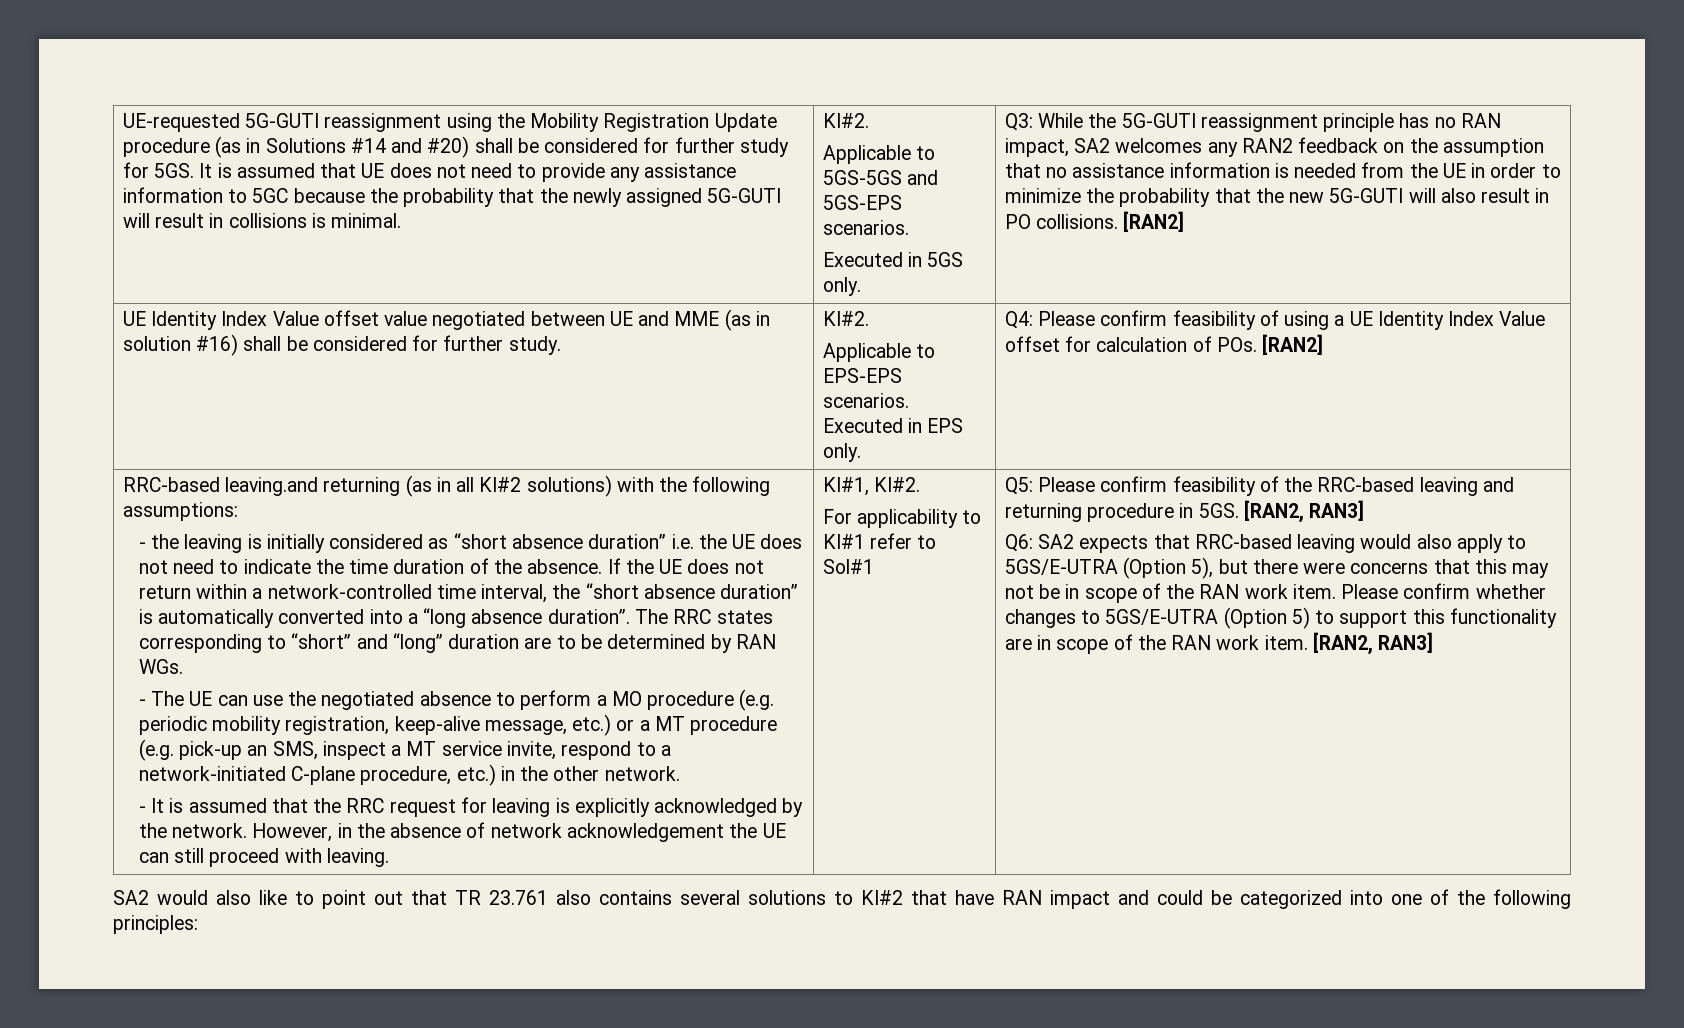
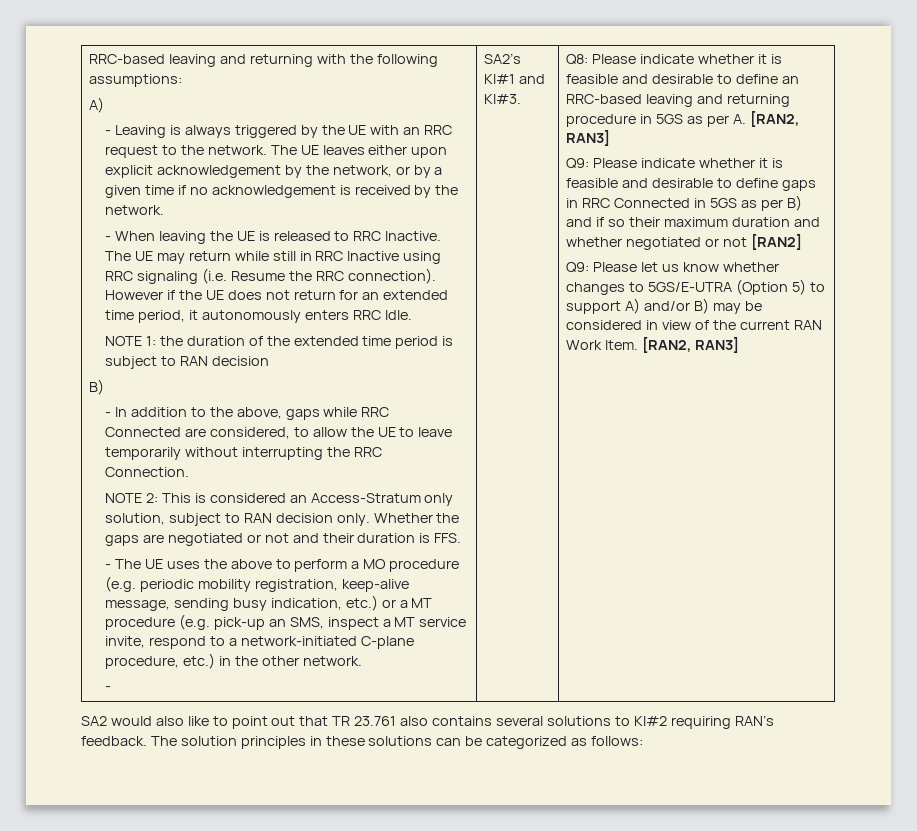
[122,113,777,132] [122,136,789,158] [122,162,737,182] [122,187,782,207] [122,213,402,228] [822,113,869,128] [822,145,936,164] [822,170,939,185] [822,195,902,210] [822,220,909,235] [822,252,964,267] [822,277,861,296] [1004,113,1501,132] [1004,137,1544,157] [1004,162,1561,178] [1004,188,1550,207] [1004,211,1185,232] [122,309,770,331] [122,334,561,356] [822,311,869,326] [822,343,936,362] [822,368,902,383] [822,393,909,408] [822,418,964,433] [822,443,861,462] [1004,310,1546,330] [1004,334,1324,355] [122,475,612,497] UE-requested 5G-GUTI reassignment using the Mobility Registration Update procedure (as in Solutions #14 and #20) shall be considered for further study for 5GS. It is assumed that UE does not need to provide any assistance information to 5GC because the probability that the newly assigned 5G-GUTI will result in collisions is minimal. | KI#2. // Applicable to 5GS-5GS and 5GS-EPS scenarios. // Executed in 5GS only. | Q3: While the 5G-GUTI reassignment principle has no RAN impact, SA2 welcomes any RAN2 feedback on the assumption that no assistance information is needed from the UE in order to minimize the probability that the new 5G-GUTI will also result in PO collisions. [RAN2] // UE Identity Index Value offset value negotiated between UE and MME (as in solution #16) shall be considered for further study. | KI#2. // Applicable to EPS-EPS scenarios. Executed in EPS only. | Q4: Please confirm feasibility of using a UE Identity Index Value offset for calculation of POs. [RAN2] // RRC-based leaving.and returning (as in all KI#2 solutions) -> [89,54,314,67] RRC-based leaving and returning
[138,533,803,553] [138,558,621,574] // - the leaving is initially considered as “short absence duration” i.e. the UE does not need to indicate the time duration of the absence. If -> [89,97,105,113] [105,125,453,138] [105,145,448,158] [105,165,443,178] [105,185,459,198] [105,205,165,215] [105,231,442,244] [105,251,442,264] [105,268,436,284] [105,290,175,300] // A) // - Leaving is always triggered by the UE with an RRC request to the network. The UE leaves either upon explicit acknowledgement by the network, or by a given time if no acknowledgement is received by the network. // - When leaving the UE is released to RRC Inactive. The UE may return while still in RRC Inactive using RRC signaling (i.e. Resume the RRC connection). However if
[196,583,799,603] [138,608,773,628] [138,633,776,653] [138,659,183,674] [138,691,491,710] within a network-controlled time interval, the “short absence duration” is automatically converted into a “long absence duration”. The RRC states corresponding to “short” and “long” duration are to be determined by RAN WGs. // - The UE can use the negotiated absence -> [339,290,449,300] [105,310,412,323] [105,336,454,349] [105,356,269,369] [89,379,105,395] [105,407,390,420] [105,427,453,439] [105,447,382,460] [105,467,190,477] [105,493,454,506] [105,513,460,526] [105,533,462,546] [105,559,272,569] for an extended time period, it autonomously enters RRC Idle. // NOTE 1: the duration of the extended time period is subject to RAN decision // B) // - In addition to the above, gaps while RRC Connected are considered, to allow the UE to leave temporarily without interrupting the RRC Connection. // NOTE 2: This is considered an Access-Stratum only solution, subject to RAN decision only. Whether the gaps are negotiated or not and their duration is FFS. // - The UE uses the above
(567, 727) none -> [173,598,342,611] sending busy indication,
[151,797,804,817] [138,822,786,842] [138,848,389,867] [822,477,921,496] [822,509,982,528] [822,533,937,549] [822,559,874,574] [1004,476,1313,496] It is assumed that the RRC request for leaving is explicitly acknowledged by the network. However, in the absence of network acknowledgement the UE can still proceed with leaving. | KI#1, KI#2. // For applicability to KI#1 refer to Sol#1 | Q5: Please confirm feasibility of the -> [484,53,522,64] [484,74,546,84] [484,94,522,104] [566,54,782,64] [566,74,799,84] | SA2’s KI#1 and KI#3. | Q8: Please indicate whether it is feasible and desirable to define an
[1198,500,1365,523] [1004,534,1527,553] [1004,557,1550,579] [1004,583,1471,603] 5GS. [RAN2, RAN3] // Q6: SA2 expects that RRC-based leaving would also apply to 5GS/E-UTRA (Option 5), but there were concerns that this may not be in scope of the RAN work item. Please confirm -> [656,111,799,127] [566,130,611,146] [566,158,783,168] [566,178,816,191] [566,195,802,211] [566,217,820,227] [566,234,802,250] [566,262,719,272] 5GS as per A. [RAN2, RAN3] // Q9: Please indicate whether it is feasible and desirable to define gaps in RRC Connected in 5GS as per B) and if so their maximum duration and whether negotiated or not [RAN2] // Q9: Please let us know
[1412,608,1557,628] [1004,634,1308,654] this functionality are in scope of the RAN work item. -> [625,298,762,314] [566,320,822,330] [566,340,639,350] A) and/or B) may be considered in view of the current RAN Work Item.
[911,889,1571,909] [113,915,198,934] that have RAN impact and could be categorized into one of the following principles: -> [670,715,774,729] [81,736,644,749] requiring RAN’s feedback. The solution principles in these solutions can be categorized as follows:

